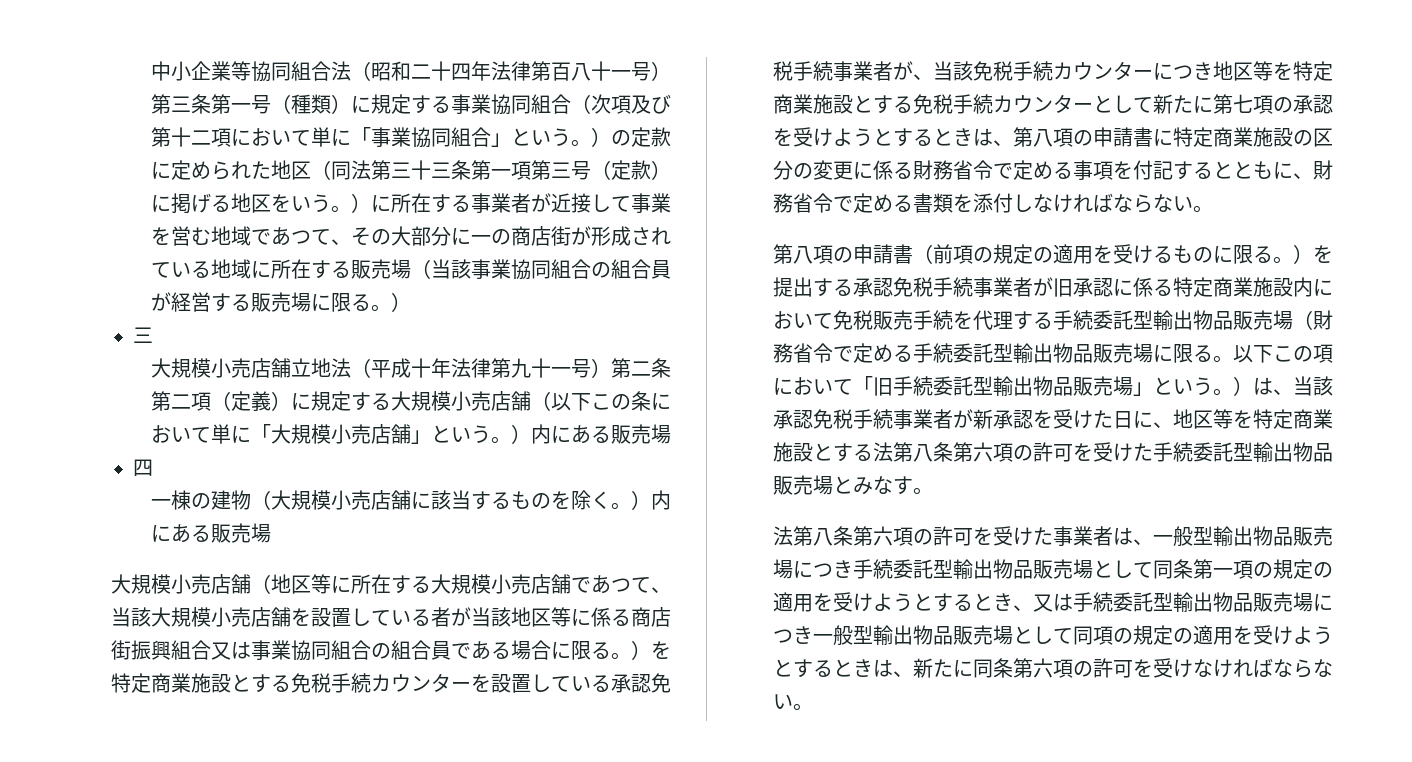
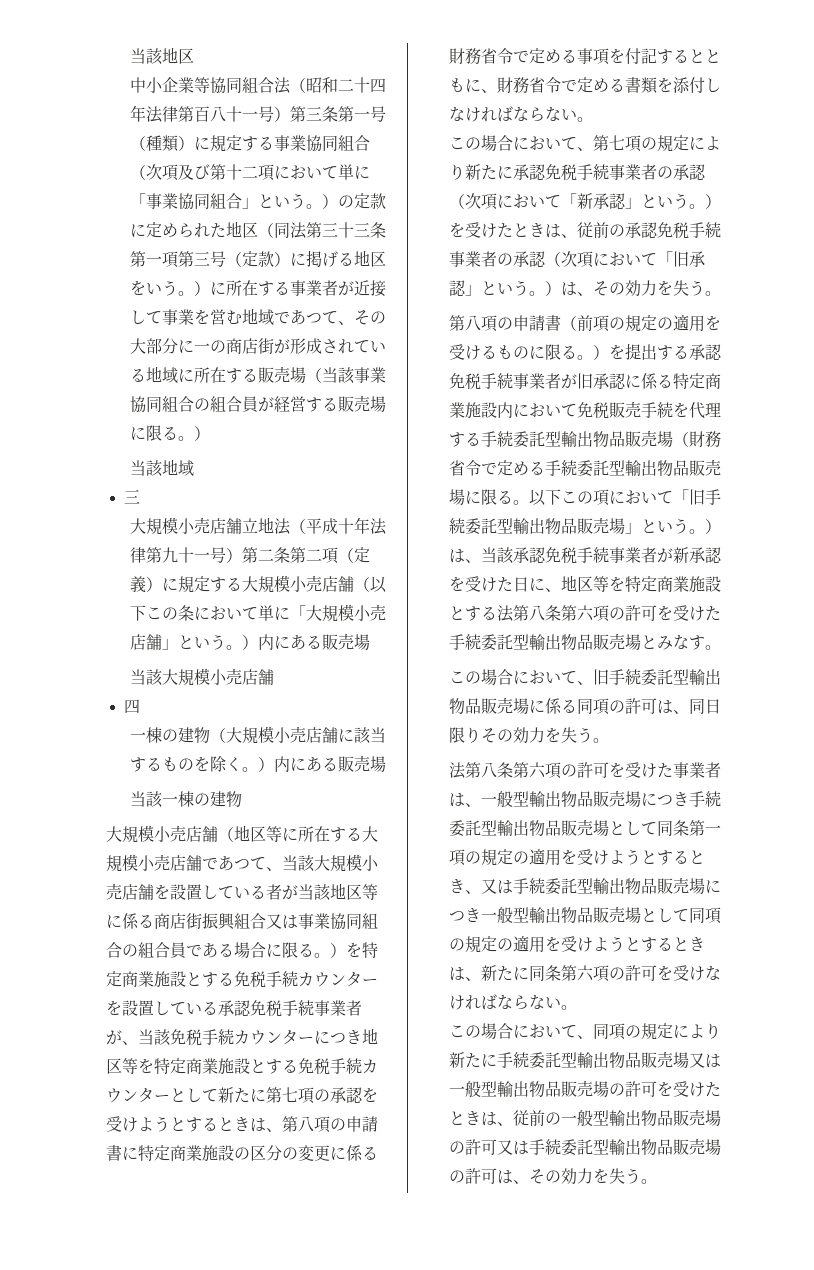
(150, 71) none -> [129,47,194,65] 当該地区 //
(411, 302) none -> [129,459,194,477] // 当該地域
(671, 434) none -> [129,668,274,686] // 当該大規模小売店舗
(271, 533) none -> [129,791,242,808] // 当該一棟の建物
(1214, 209) none -> [449,135,722,152] [449,164,707,181] [449,193,722,210] [449,222,722,239] [449,251,706,268] [449,280,722,297] // この場合において、第七項の規定により新たに承認免税手続事業者の承認（次項において「新承認」という。）を受けたときは、従前の承認免税手続事業者の承認（次項において「旧承認」という。）は、その効力を失う。
(934, 491) none -> [449,669,722,686] [449,697,722,715] [449,727,610,744] // この場合において、旧手続委託型輸出物品販売場に係る同項の許可は、同日限りその効力を失う。
(814, 707) none -> [449,1023,722,1040] [449,1051,722,1069] [449,1080,722,1098] [449,1109,722,1127] [449,1138,722,1156] [449,1168,658,1185] // この場合において、同項の規定により新たに手続委託型輸出物品販売場又は一般型輸出物品販売場の許可を受けたときは、従前の一般型輸出物品販売場の許可又は手続委託型輸出物品販売場の許可は、その効力を失う。

